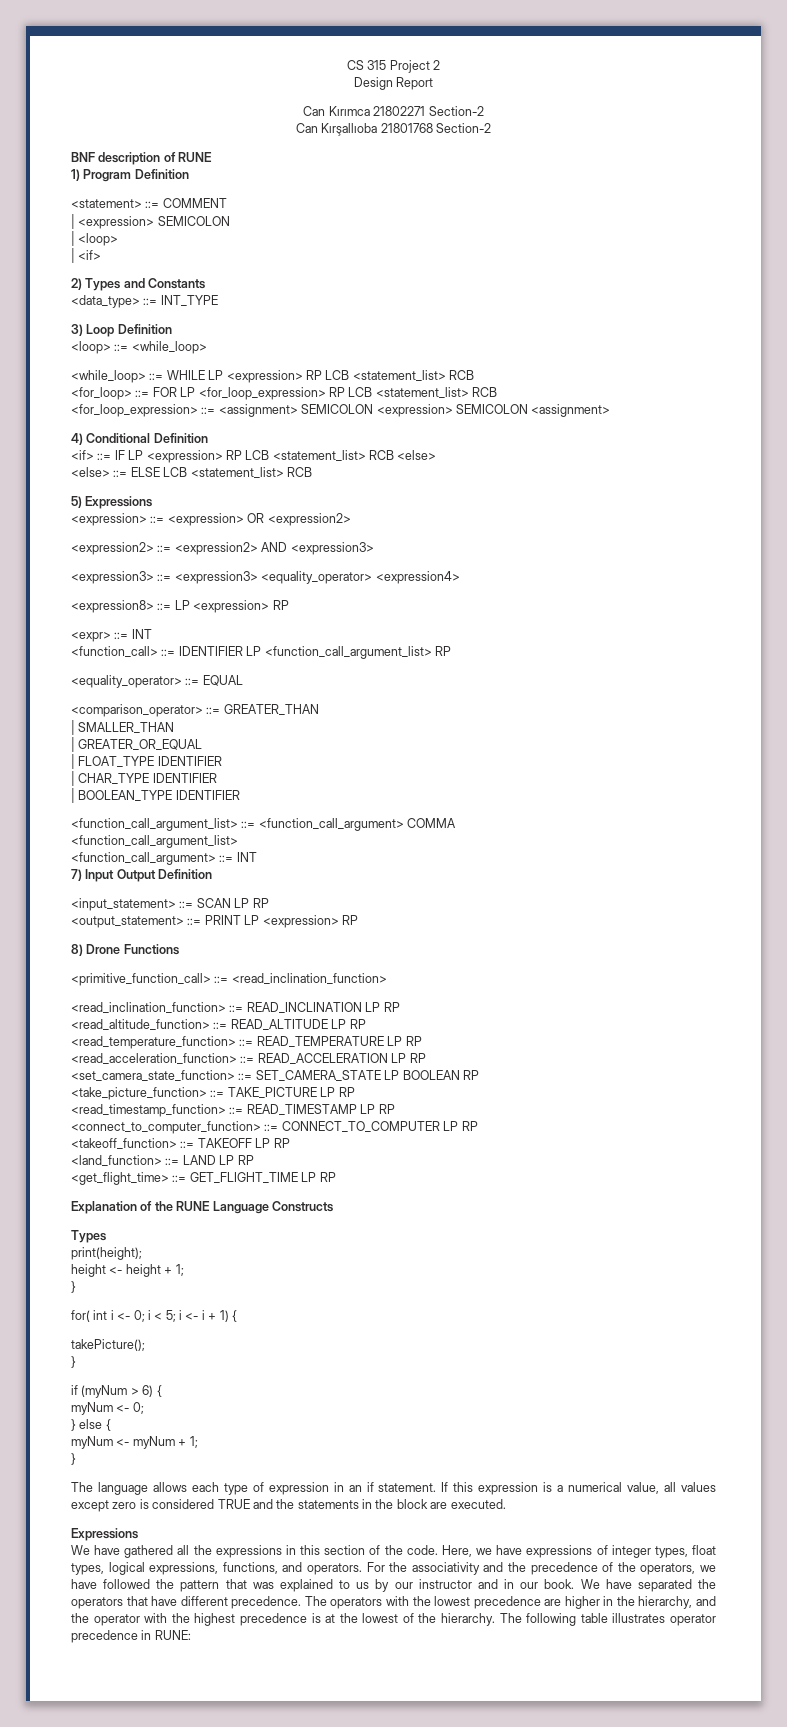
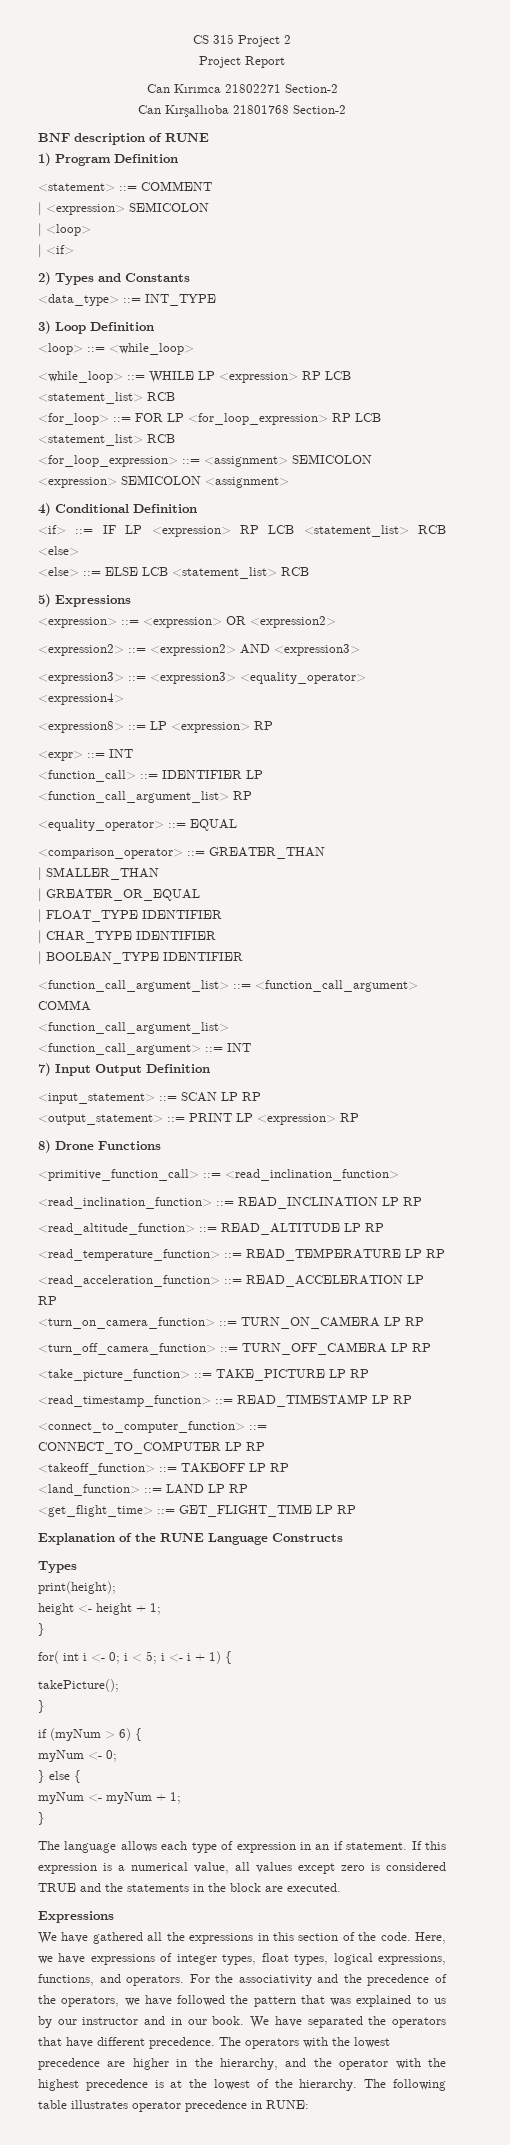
[353,77,393,90] Design -> [199,56,241,68] Project
[71,1070,460,1081] <set_camera_state_function> ::= SET_CAMERA_STATE LP BOOLEAN -> [38,1316,424,1329] [38,1342,408,1355] <turn_on_camera_function> ::= TURN_ON_CAMERA LP RP // <turn_off_camera_function> ::= TURN_OFF_CAMERA LP

